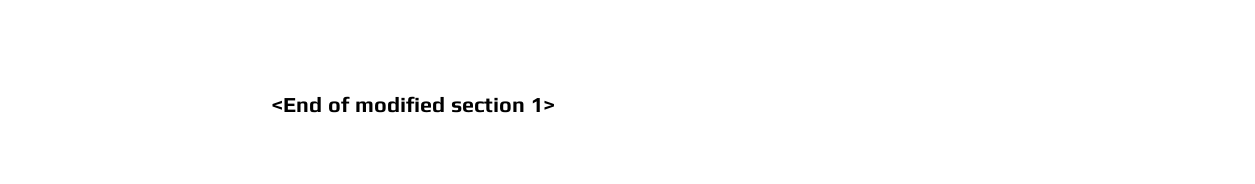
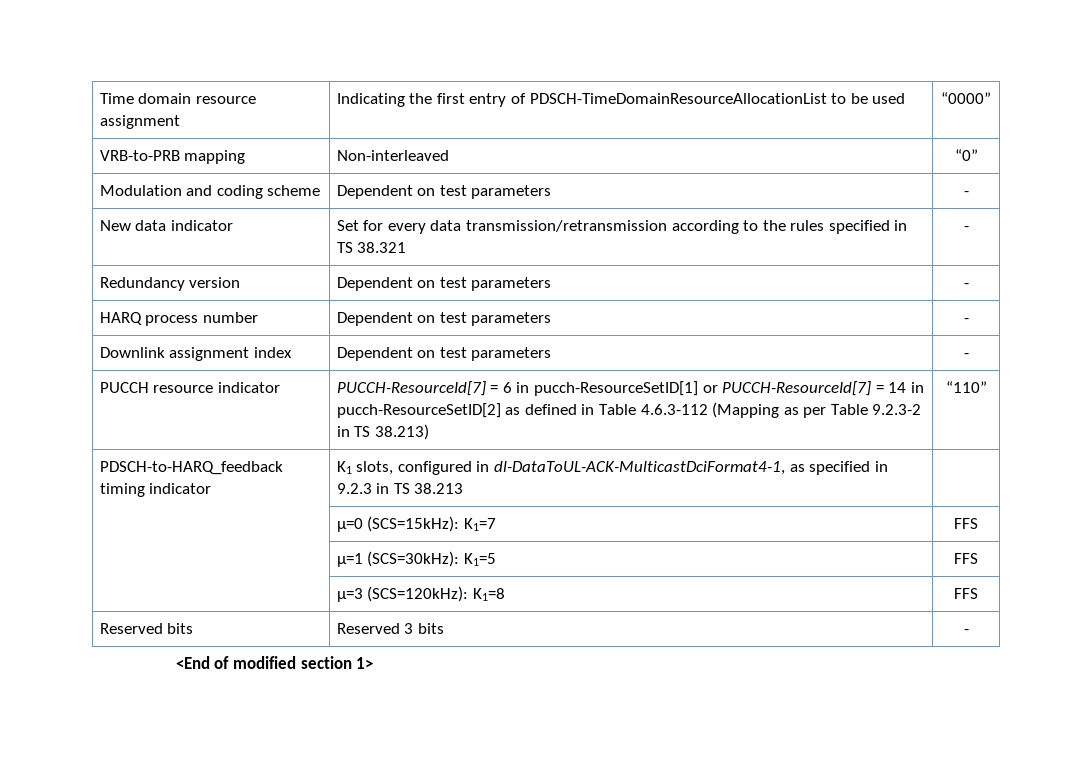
(271, 104) none -> [99,93,256,104] [99,115,180,129] [336,93,906,107] [941,92,991,104] [99,150,246,164] [336,150,449,161] [954,149,978,161] [99,185,321,199] [336,185,552,199] [963,191,969,196] [99,220,233,231] [336,220,908,234] [336,242,407,253] [963,226,969,231] [99,277,241,291] [336,277,552,291] [963,283,969,288] [99,312,258,326] [336,312,552,326] [963,318,969,323] [99,347,292,361] [336,347,552,361] [963,353,969,358] [99,382,280,393] [336,381,924,396] [336,402,922,418] [336,424,429,440] [945,381,987,393] [99,461,283,475] [99,483,212,497] [336,461,888,475] [336,483,464,494] [336,516,496,532] [954,518,978,529] [336,551,496,567] [954,553,978,564] [336,586,505,602] [954,588,978,599] [99,623,194,634] [336,623,444,634] [963,629,969,634] Time domain resource assignment | Indicating the first entry of PDSCH-TimeDomainResourceAllocationList to be used | “0000” // VRB-to-PRB mapping | Non-interleaved | “0” // Modulation and coding scheme | Dependent on test parameters | - // New data indicator | Set for every data transmission/retransmission according to the rules specified in TS 38.321 | - // Redundancy version | Dependent on test parameters | - // HARQ process number | Dependent on test parameters | - // Downlink assignment index | Dependent on test parameters | - // PUCCH resource indicator | PUCCH-ResourceId[7] = 6 in pucch-ResourceSetID[1] or PUCCH-ResourceId[7] = 14 in pucch-ResourceSetID[2] as defined in Table 4.6.3-112 (Mapping as per Table 9.2.3-2 in TS 38.213) | “110” // PDSCH-to-HARQ_feedback timing indicator | K1 slots, configured in dl-DataToUL-ACK-MulticastDciFormat4-1, as specified in 9.2.3 in TS 38.213 | // | µ=0 (SCS=15kHz): K1=7 | FFS // | µ=1 (SCS=30kHz): K1=5 | FFS // | µ=3 (SCS=120kHz): K1=8 | FFS // Reserved bits | Reserved 3 bits | - //

